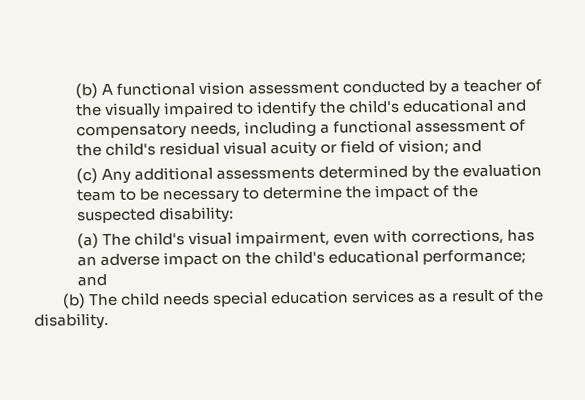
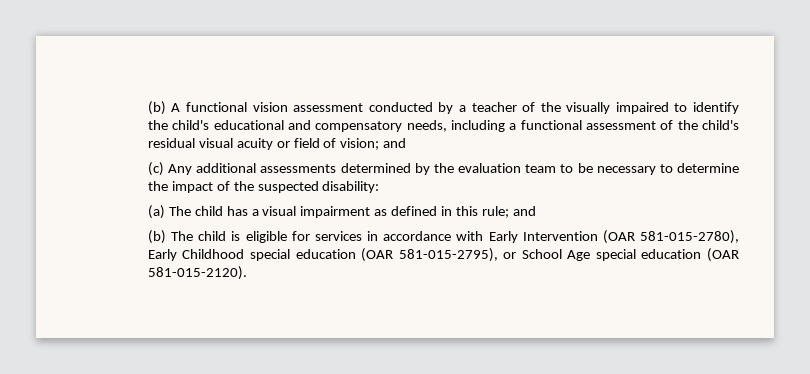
[133,228,536,247] [76,249,527,268] [76,273,107,287] [61,289,545,309] [34,312,109,330] child's visual impairment, even with corrections, has an adverse impact on the child's educational performance; and // (b) The child needs special education services as a result of the disability. -> [194,206,536,218] [147,230,740,244] [147,248,739,262] [147,266,247,280] child has a visual impairment as defined in this rule; and // (b) The child is eligible for services in accordance with Early Intervention (OAR 581-015-2780), Early Childhood special education (OAR 581-015-2795), or School Age special education (OAR 581-015-2120).

